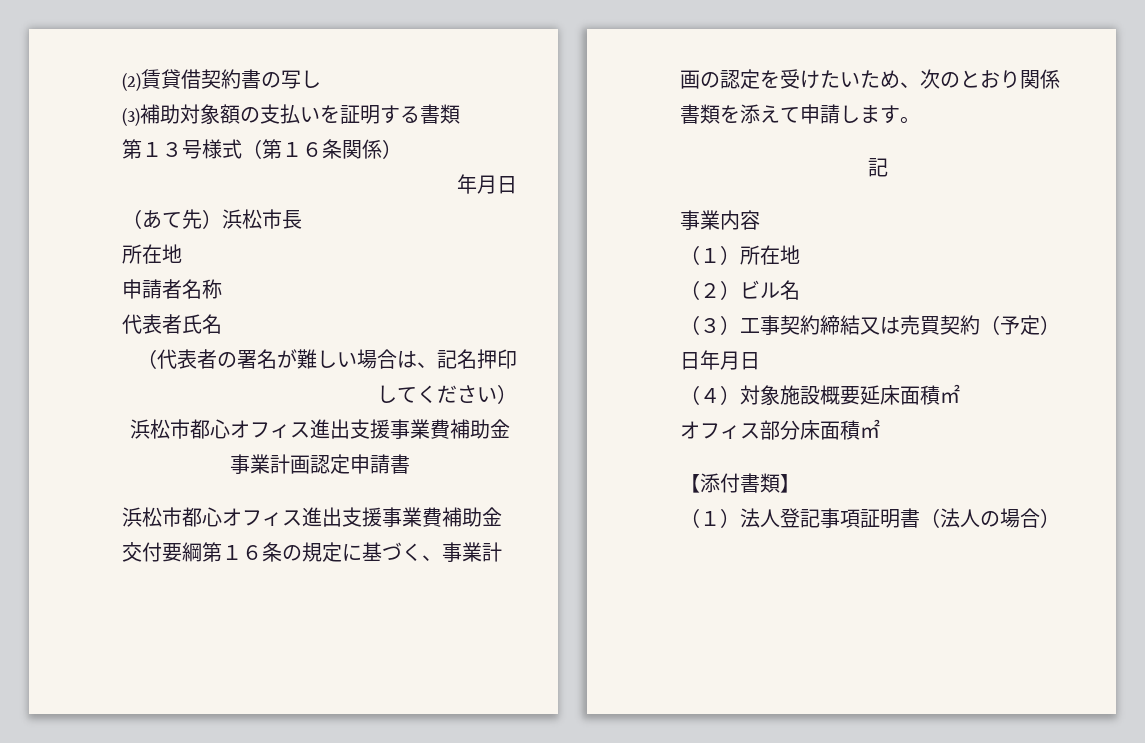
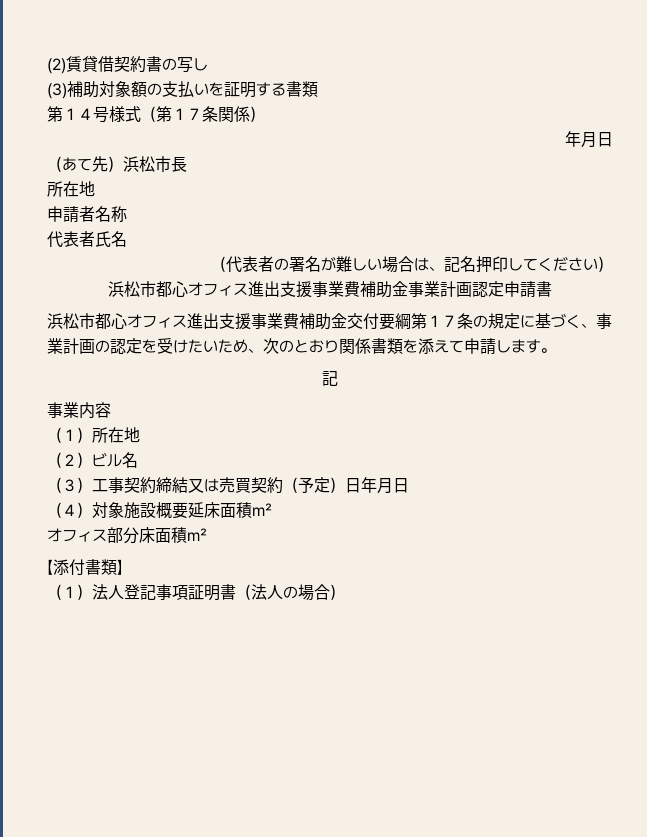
[162,142,182,157] ３ -> [78,108,93,120] ４
[302,142,322,157] ６ -> [187,108,202,120] ７
[242,545,262,560] ６ -> [442,315,457,327] ７

